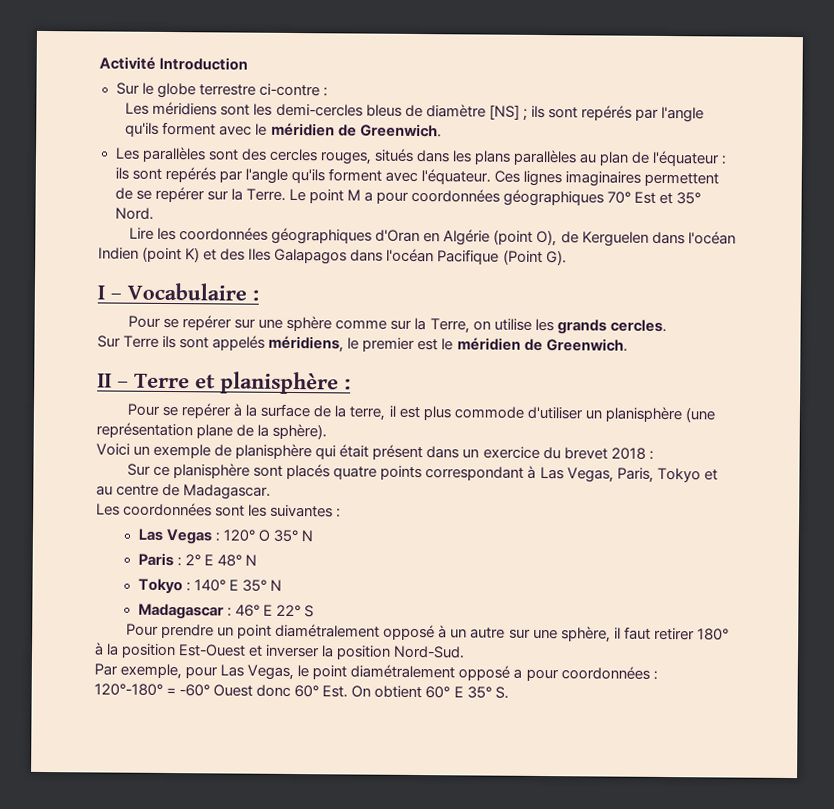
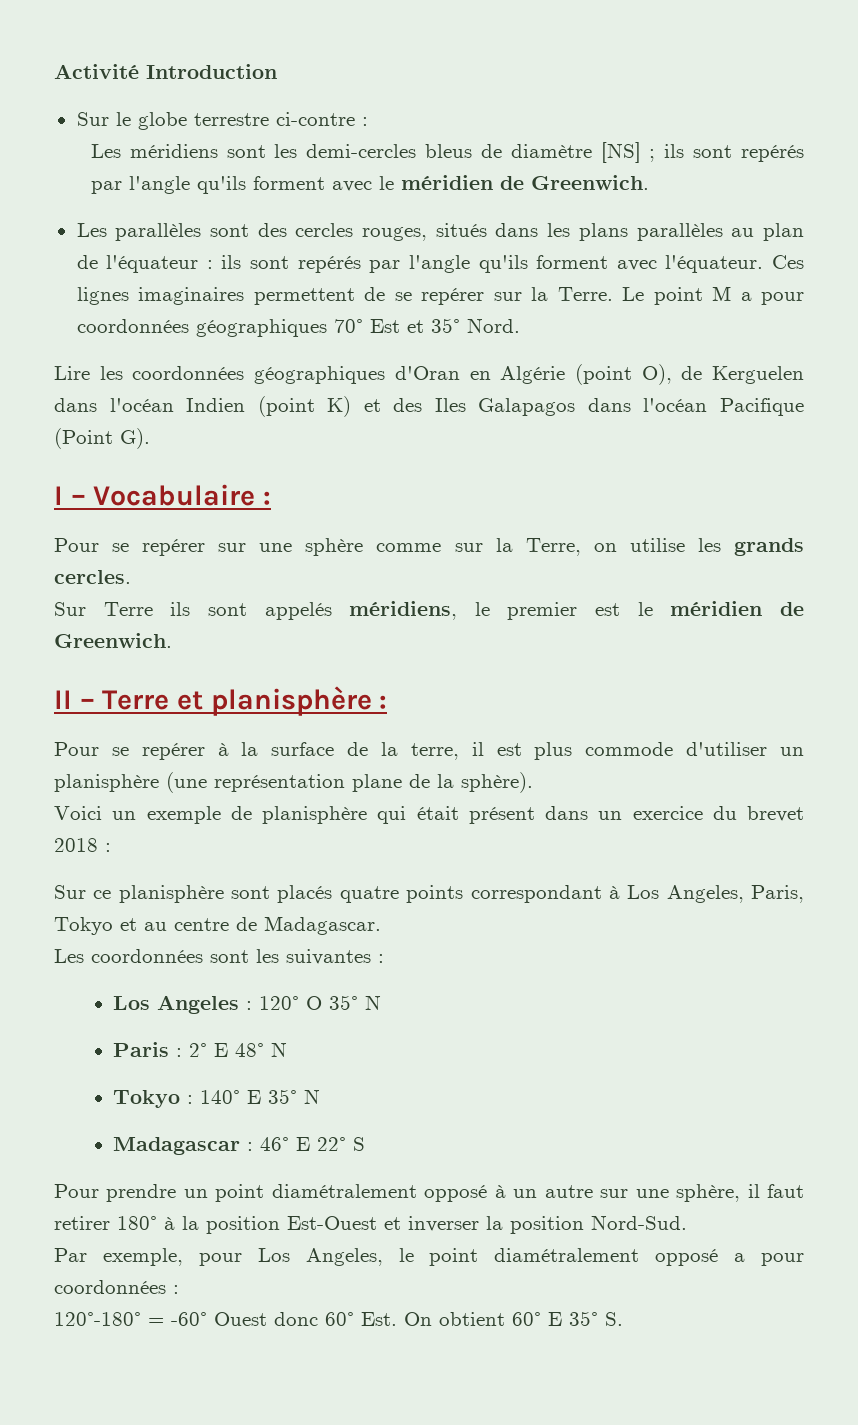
[539,466,614,483] Las Vegas, -> [627,885,744,903] Los Angeles,
[137,528,212,545] Las Vegas -> [113,995,240,1014] Los Angeles
[220,664,295,681] Las Vegas, -> [257,1248,383,1266] Los Angeles,

